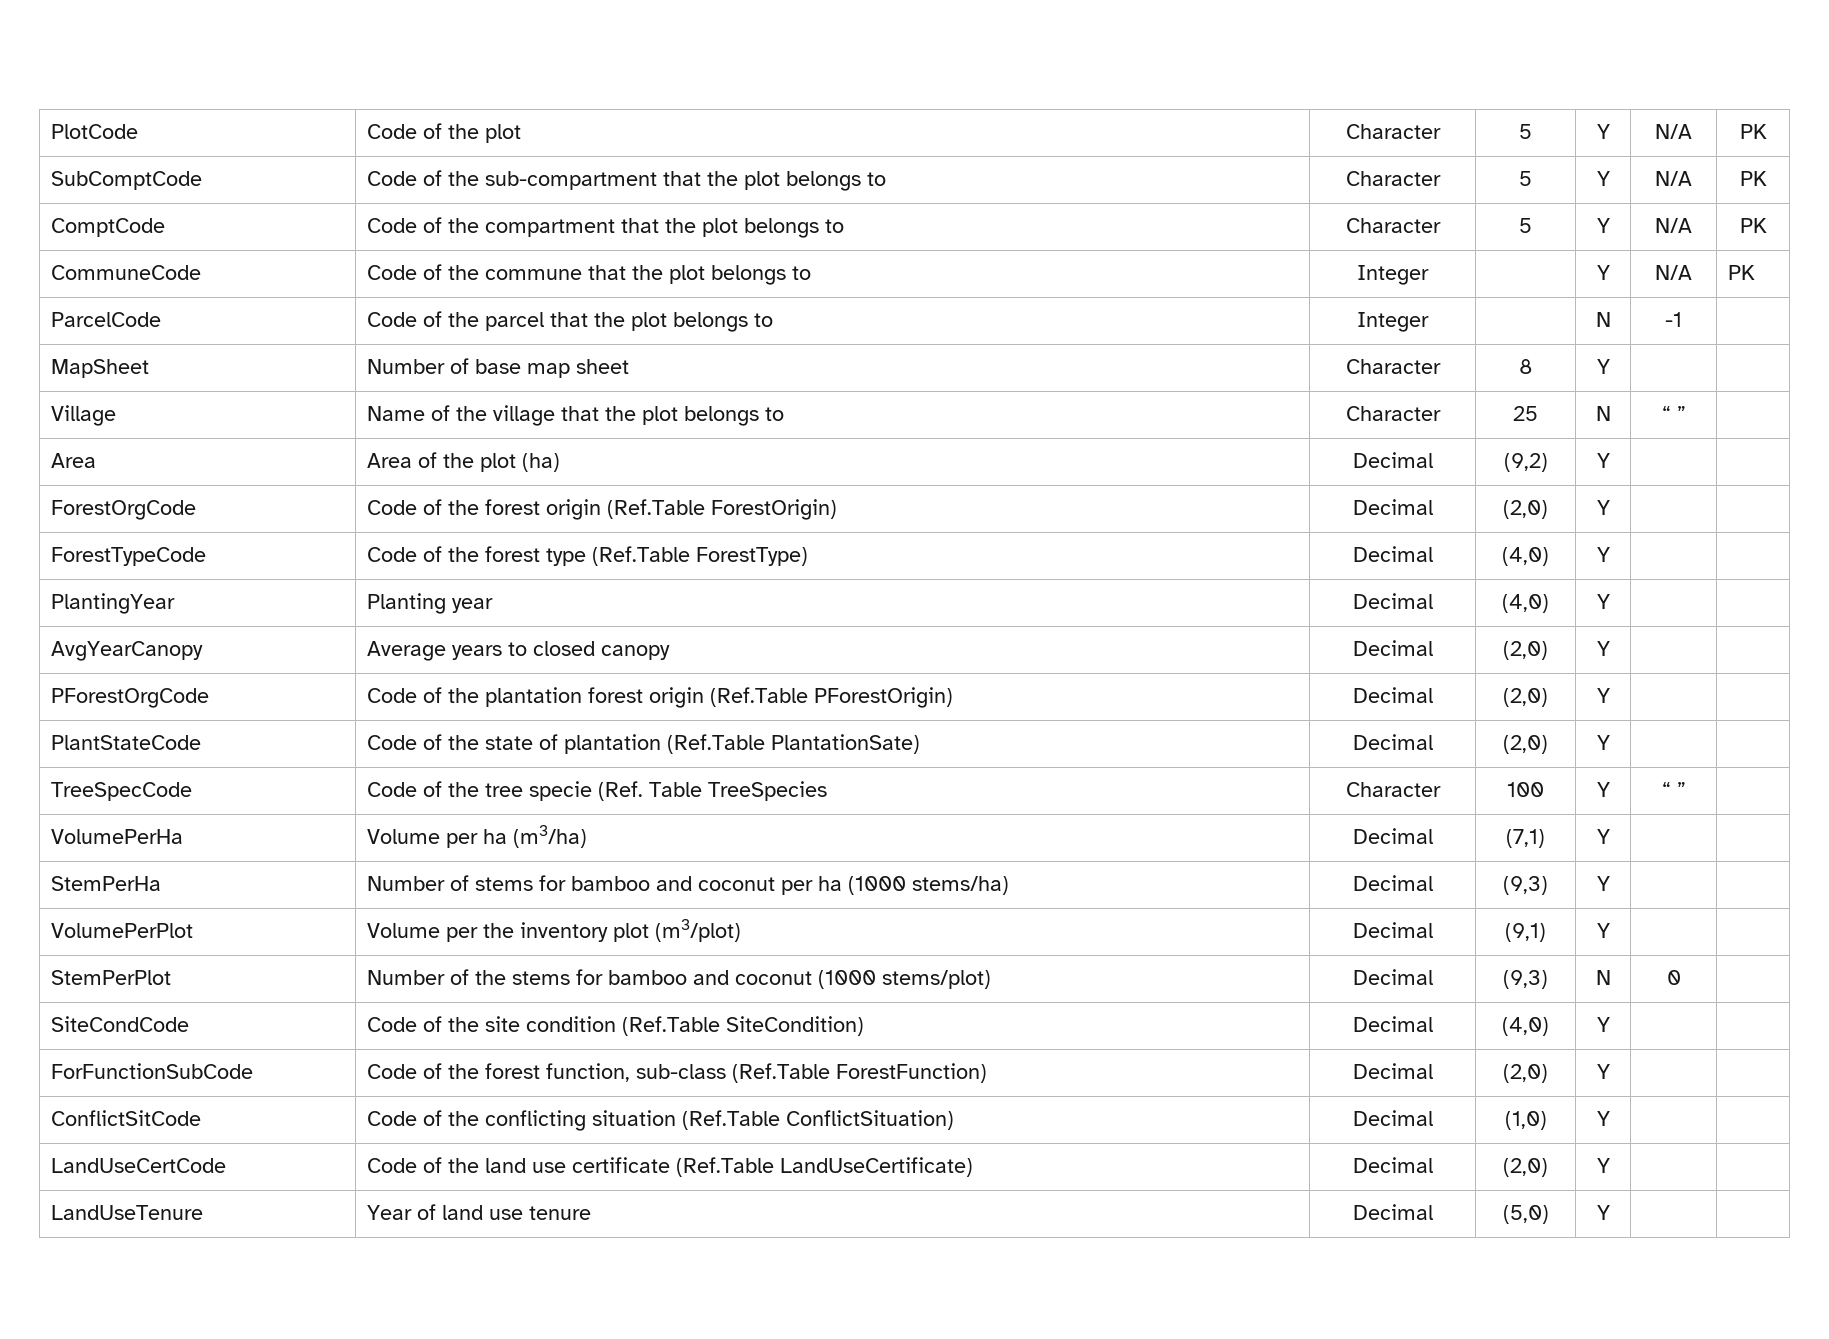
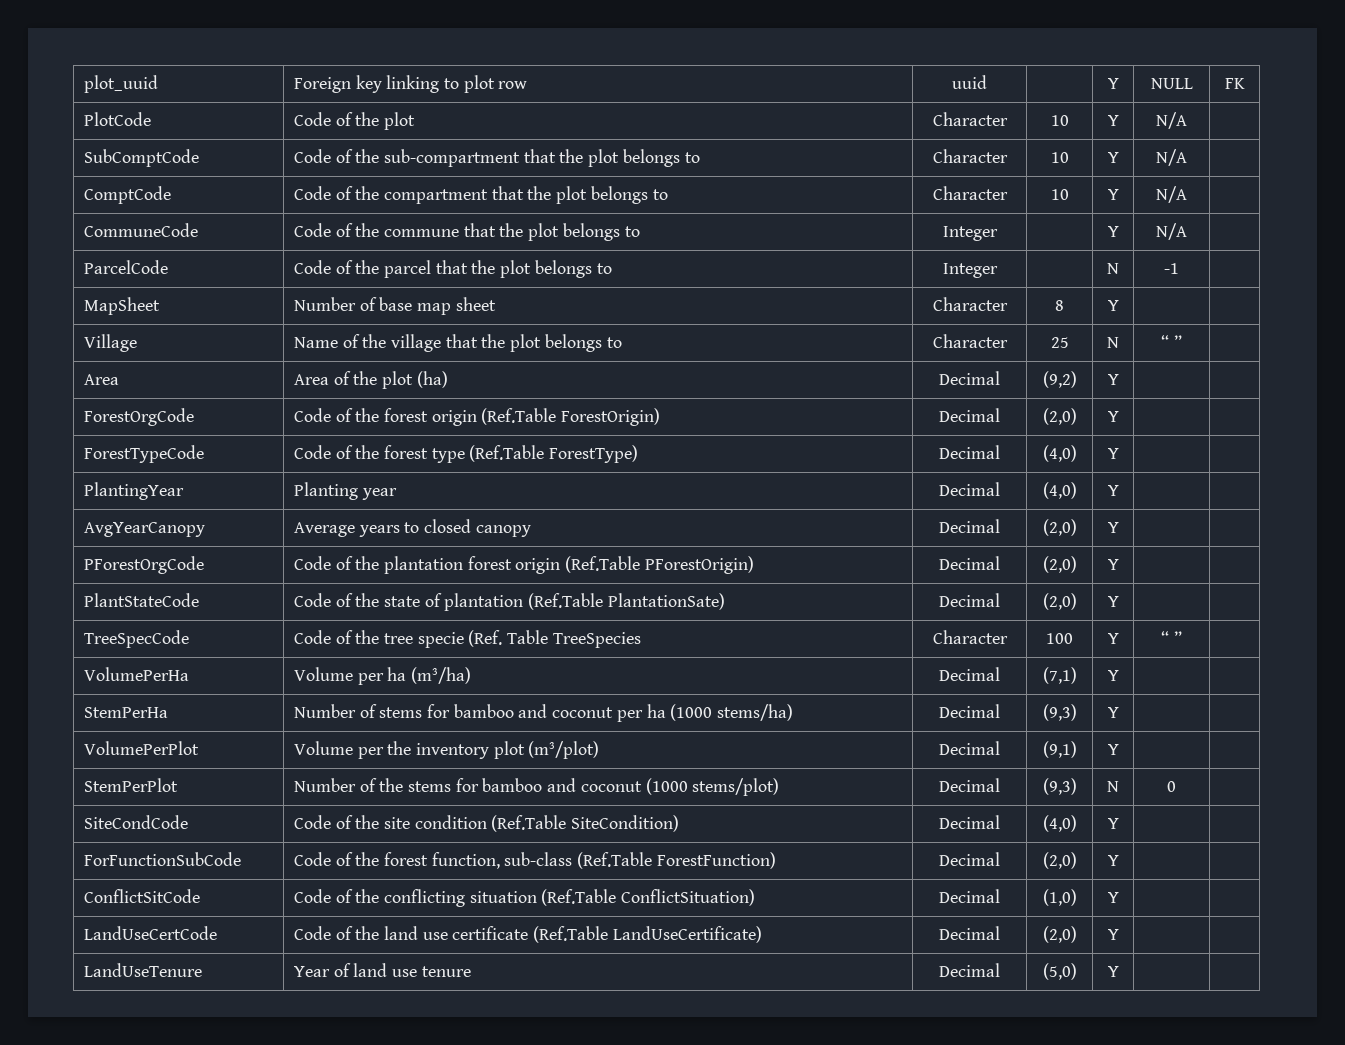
(50, 131) none -> [83,75,158,93] [293,75,528,93] [952,75,987,89] [1107,78,1119,89] [1150,78,1193,89] [1224,78,1245,89] plot_uuid | Foreign key linking to plot row | uuid | | Y | NULL | FK //
[1519,124,1532,139] [1596,124,1610,139] [1655,124,1692,139] [1739,124,1767,139] 5 | Y | N/A | PK -> [1050,115,1069,126] [1107,115,1119,126] [1156,112,1187,129] 10 | Y | N/A |
[1519,171,1532,186] [1596,171,1610,186] [1655,171,1692,186] [1739,171,1767,186] 5 | Y | N/A | PK -> [1050,152,1069,163] [1107,152,1119,163] [1156,149,1187,166] 10 | Y | N/A |
[1519,218,1532,233] [1596,218,1610,233] [1655,218,1692,233] [1739,218,1767,233] 5 | Y | N/A | PK -> [1050,189,1069,200] [1107,189,1119,200] [1156,186,1187,203] 10 | Y | N/A |
[1727,265,1755,280] PK -> (1187, 231) none

